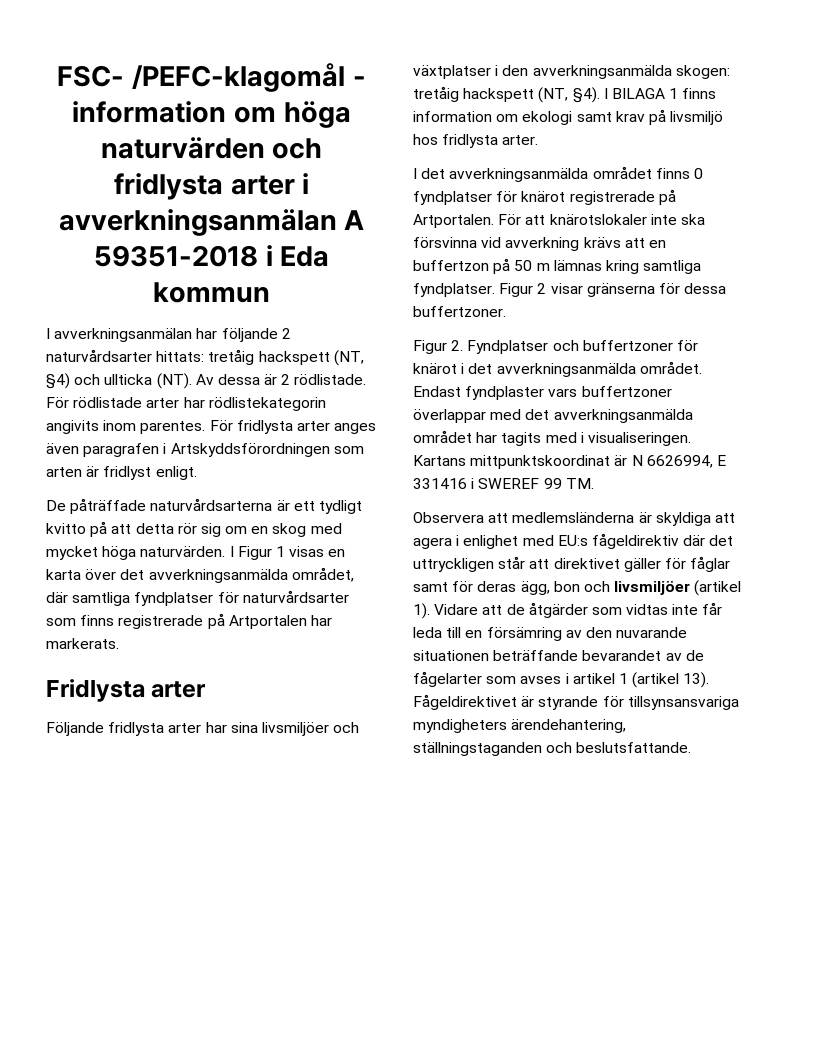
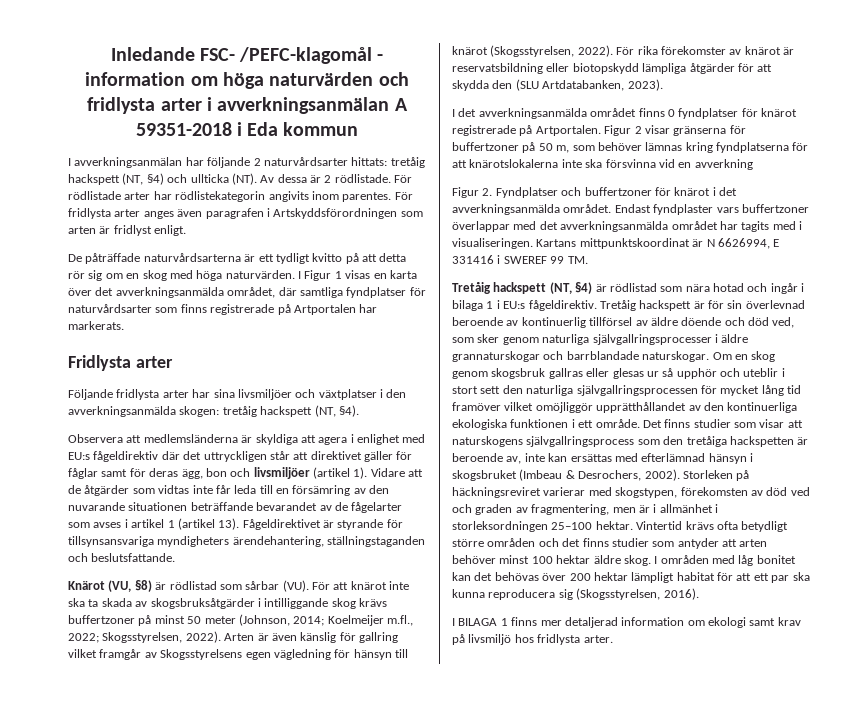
(57, 76) none -> [110,47,195,61] Inledande
[46,546,98,560] mycket -> (193, 274) none
[603,88,717,99] [413,109,724,125] [413,134,539,148] [413,166,703,182] [413,189,676,205] [413,214,705,228] [413,237,666,251] [413,258,702,274] [413,283,727,297] [413,306,506,317] [413,340,698,354] [413,361,702,377] [413,386,672,400] [413,409,693,423] [413,430,691,446] [413,455,726,469] [413,478,594,489] I BILAGA 1 finns information om ekologi samt krav på livsmiljö hos fridlysta arter. // I det avverkningsanmälda området finns 0 fyndplatser för knärot registrerade på Artportalen. För att knärotslokaler inte ska försvinna vid avverkning krävs att en buffertzon på 50 m lämnas kring samtliga fyndplatser. Figur 2 visar gränserna för dessa buffertzoner. // Figur 2. Fyndplatser och buffertzoner för knärot i det avverkningsanmälda området. Endast fyndplaster vars buffertzoner överlappar med det avverkningsanmälda området har tagits med i visualiseringen. Kartans mittpunktskoordinat är N 6626994, E 331416 i SWEREF 99 TM. -> (359, 411) none
(692, 747) none -> [68,580,410,592] [68,598,387,609] [68,614,413,626] [68,631,398,643] [68,649,408,660] [452,45,794,57] [452,63,773,74] [452,79,663,91] [452,108,797,119] [452,125,746,136] [452,142,809,153] [452,159,753,170] [452,187,737,198] [452,204,809,215] [452,221,802,232] [452,238,780,249] [452,255,588,264] [452,282,805,294] [452,300,805,311] [452,317,795,328] [452,334,749,345] [452,351,776,362] [452,368,785,379] [452,385,801,396] [452,402,798,413] [452,419,803,430] [452,436,809,447] [452,453,753,464] [452,469,750,481] [452,487,810,498] [452,504,718,515] [452,521,789,532] [452,538,768,549] [452,555,796,566] [452,572,810,583] [452,588,699,600] [452,617,801,628] [452,634,613,645] // Knärot (VU, §8) är rödlistad som sårbar (VU). För att knärot inte ska ta skada av skogsbruksåtgärder i intilliggande skog krävs buffertzoner på minst 50 meter (Johnson, 2014; Koelmeijer m.fl., 2022; Skogsstyrelsen, 2022). Arten är även känslig för gallring vilket framgår av Skogsstyrelsens egen vägledning för hänsyn till knärot (Skogsstyrelsen, 2022). För rika förekomster av knärot är reservatsbildning eller biotopskydd lämpliga åtgärder för att skydda den (SLU Artdatabanken, 2023). // I det avverkningsanmälda området finns 0 fyndplatser för knärot registrerade på Artportalen. Figur 2 visar gränserna för buffertzoner på 50 m, som behöver lämnas kring fyndplatserna för att knärotslokalerna inte ska försvinna vid en avverkning // Figur 2. Fyndplatser och buffertzoner för knärot i det avverkningsanmälda området. Endast fyndplaster vars buffertzoner överlappar med det avverkningsanmälda området har tagits med i visualiseringen. Kartans mittpunktskoordinat är N 6626994, E 331416 i SWEREF 99 TM. // Tretåig hackspett (NT, §4) är rödlistad som nära hotad och ingår i bilaga 1 i EU:s fågeldirektiv. Tretåig hackspett är för sin överlevnad beroende av kontinuerlig tillförsel av äldre döende och död ved, som sker genom naturliga självgallringsprocesser i äldre grannaturskogar och barrblandade naturskogar. Om en skog genom skogsbruk gallras eller glesas ur så upphör och uteblir i stort sett den naturliga självgallringsprocessen för mycket lång tid framöver vilket omöjliggör upprätthållandet av den kontinuerliga ekologiska funktionen i ett område. Det finns studier som visar att naturskogens självgallringsprocess som den tretåiga hackspetten är beroende av, inte kan ersättas med efterlämnad hänsyn i skogsbruket (Imbeau & Desrochers, 2002). Storleken på häckningsreviret varierar med skogstypen, förekomsten av död ved och graden av fragmentering, men är i allmänhet i storleksordningen 25–100 hektar. Vintertid krävs ofta betydligt större områden och det finns studier som antyder att arten behöver minst 100 hektar äldre skog. I områden med låg bonitet kan det behövas över 200 hektar lämpligt habitat för att ett par ska kunna reproducera sig (Skogsstyrelsen, 2016). // I BILAGA 1 finns mer detaljerad information om ekologi samt krav på livsmiljö hos fridlysta arter.

